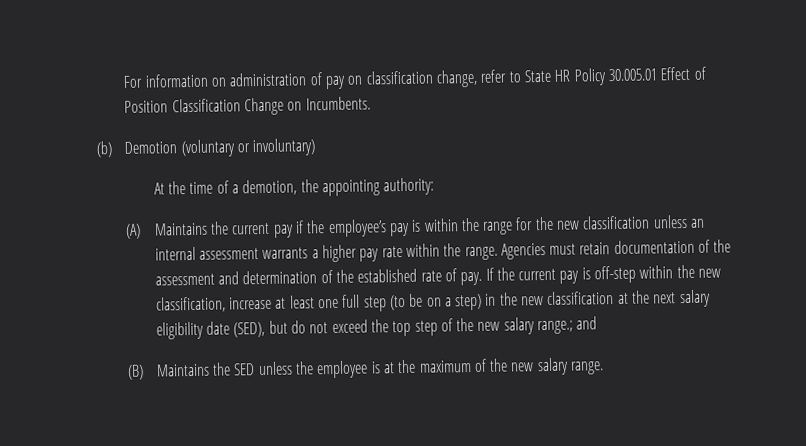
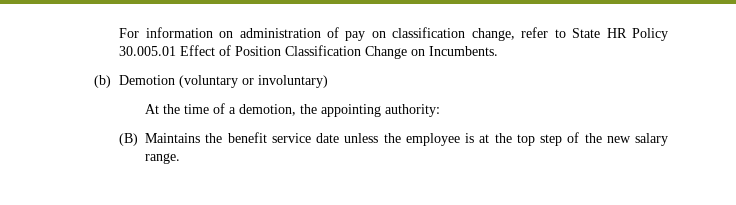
[125,214,706,239] [154,239,732,263] [154,264,722,286] [155,289,711,313] [155,319,368,340] (A) Maintains the current pay if the employee’s pay is within the range for the new classification unless an internal assessment warrants a higher pay rate within the range. Agencies must retain documentation of the assessment and determination of the established rate of pay. If the current pay is off-step within the new classification, increase at least one full step (to be on a step) in the new classification at the next salary eligibility date (SED), but do not exceed -> [119,132,490,146] (B) Maintains the benefit service date unless the employee is at
[537,316,598,335] [127,357,569,380] range.; and // (B) Maintains the SED unless the employee is at the maximum of the new salary -> (668, 139) none

